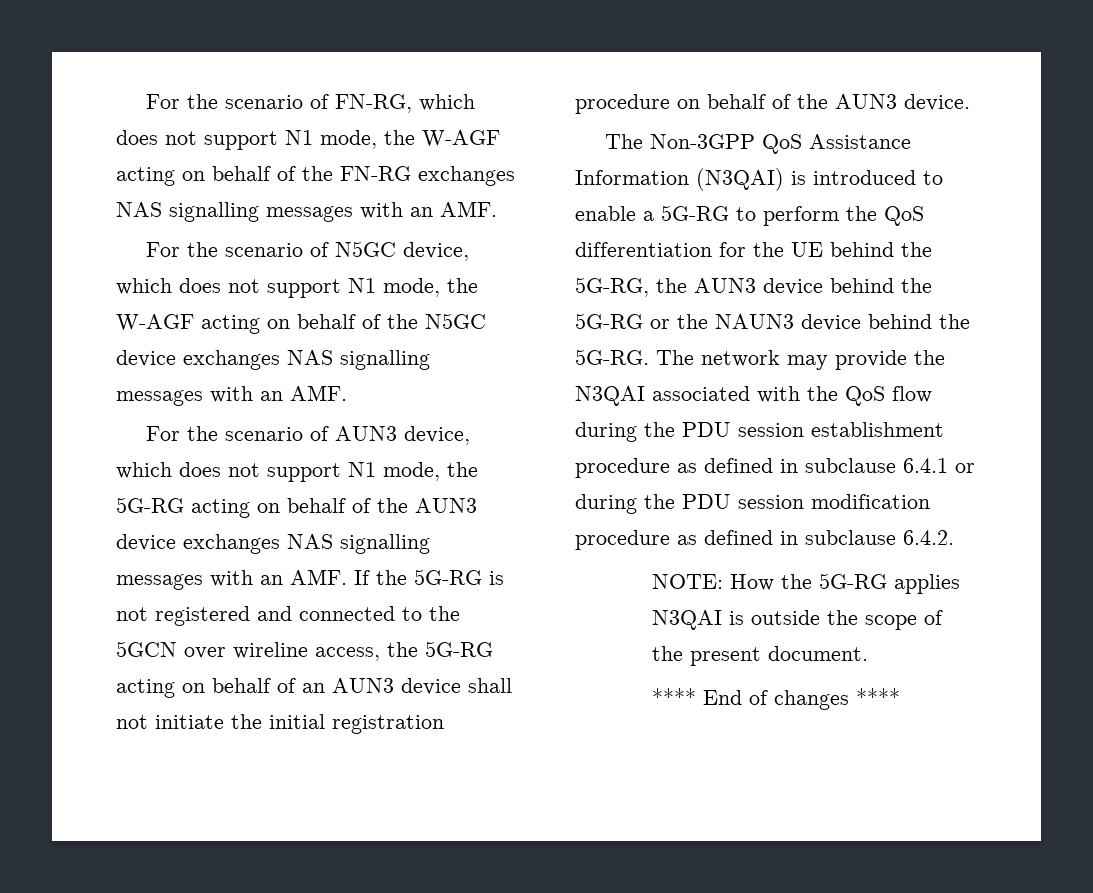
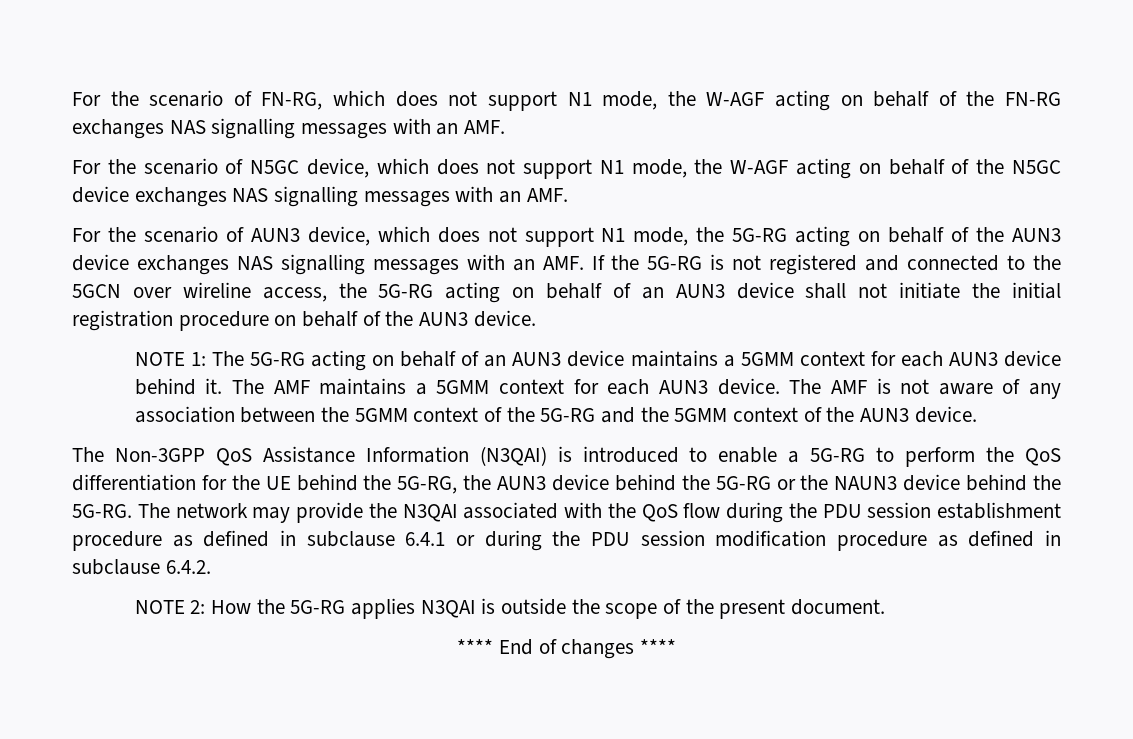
(970, 102) none -> [134,350,1061,371] [134,378,1061,399] [134,406,977,423] // NOTE 1: The 5G-RG acting on behalf of an AUN3 device maintains a 5GMM context for each AUN3 device behind it. The AMF maintains a 5GMM context for each AUN3 device. The AMF is not aware of any association between the 5GMM context of the 5G-RG and the 5GMM context of the AUN3 device.
[651,574,723,589] NOTE: -> [134,600,206,614] NOTE 2:

